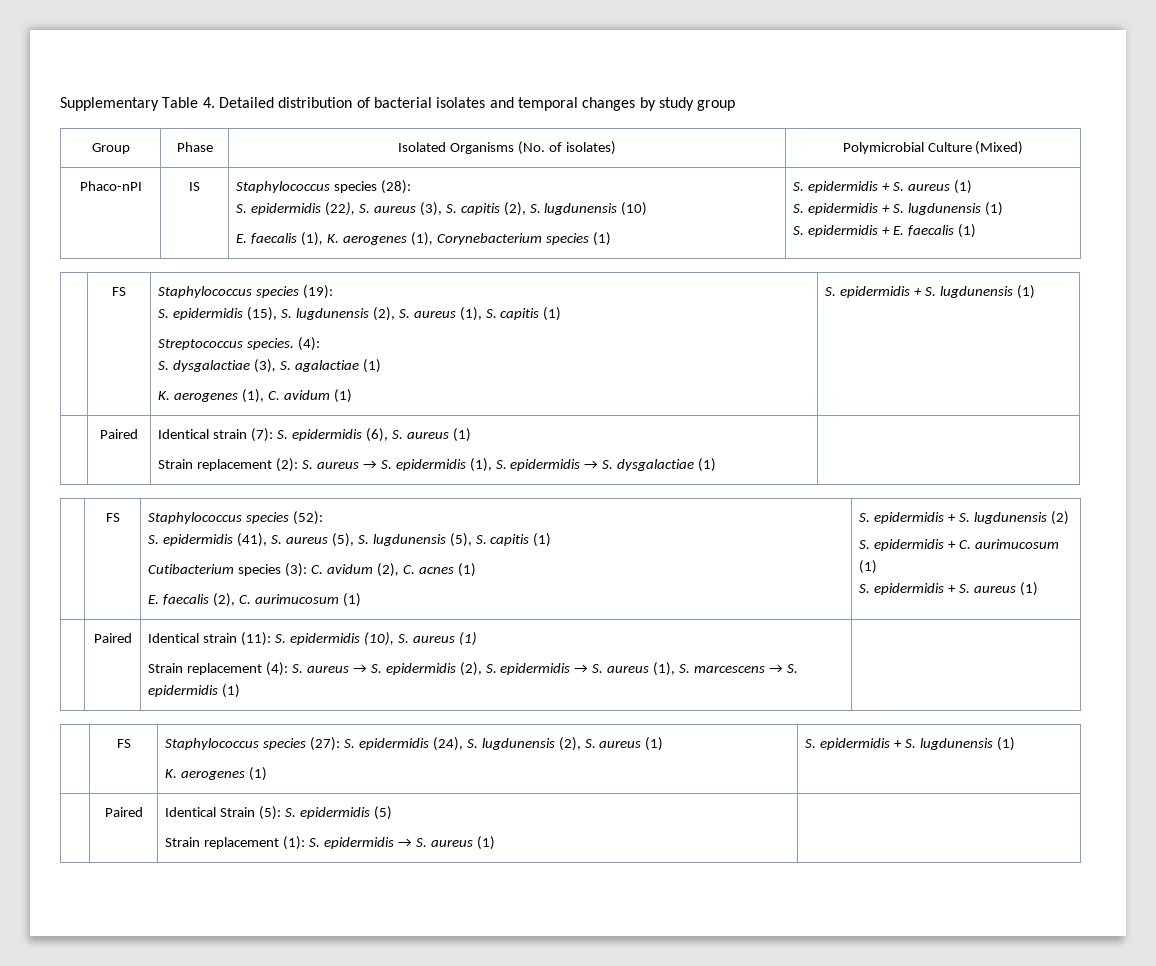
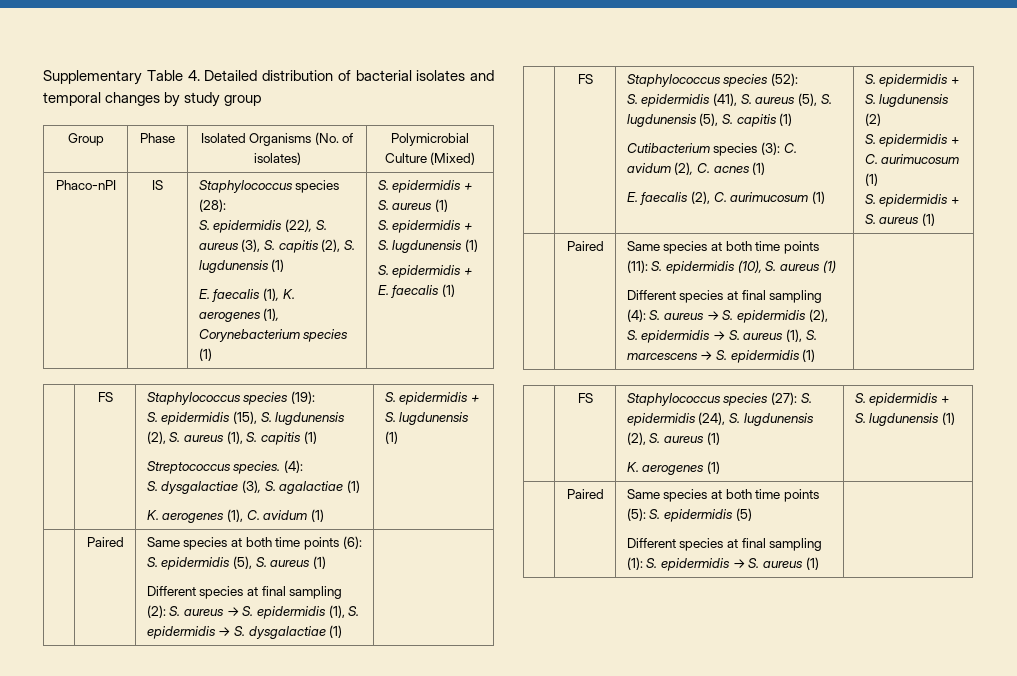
[621,202,648,216] (10) -> [271,259,285,272] (1)
[158,428,471,442] [158,459,273,471] Identical strain (7): S. epidermidis (6), S. aureus (1) // Strain replacement -> [146,536,362,550] [146,556,327,570] [146,586,343,599] Same species at both time points (6): S. epidermidis (5), S. aureus (1) // Different species at final sampling
[148,633,238,643] Identical strain -> [626,241,820,254] Same species at both time points
[148,663,263,675] Strain replacement -> [626,290,823,303] Different species at final sampling
[165,807,256,817] Identical Strain -> [626,489,820,502] Same species at both time points
[165,837,280,849] Strain replacement -> [626,538,823,551] Different species at final sampling

